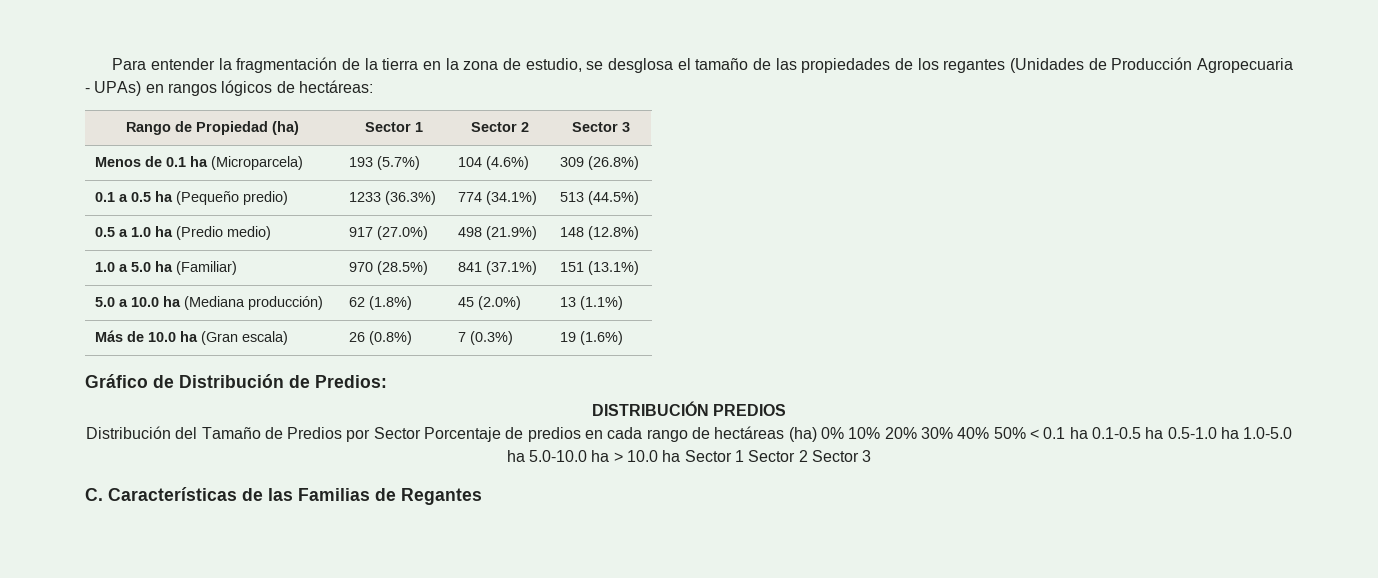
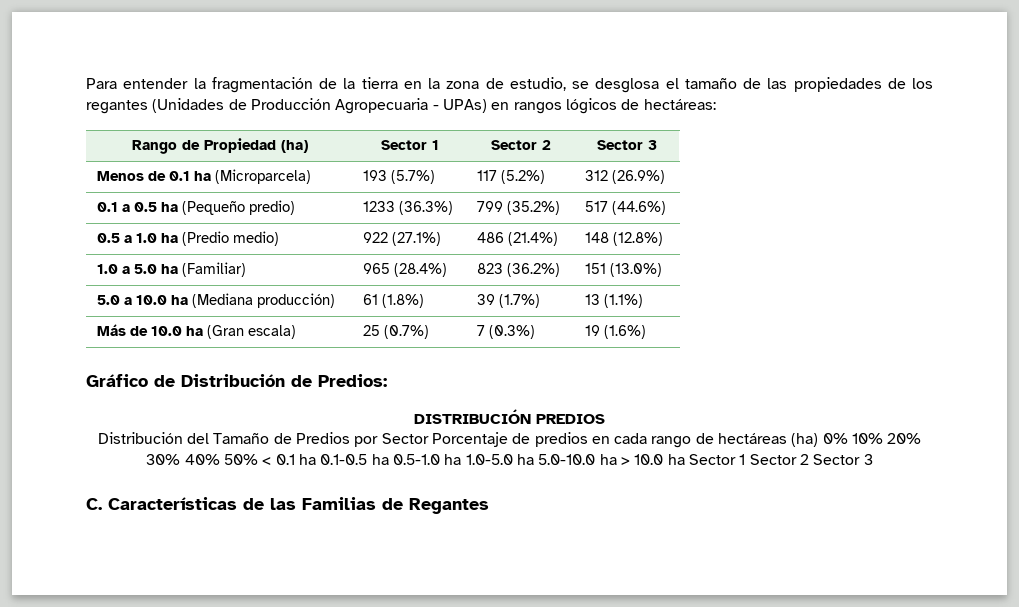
[458,156,530,170] [560,156,640,170] 104 (4.6%) | 309 (26.8%) -> [477,170,546,184] [585,170,666,184] 117 (5.2%) | 312 (26.9%)
[458,191,538,205] [560,191,640,205] 774 (34.1%) | 513 (44.5%) -> [477,201,561,215] [585,201,667,215] 799 (35.2%) | 517 (44.6%)
[349,226,429,240] [458,226,538,240] 917 (27.0%) | 498 (21.9%) -> [363,232,442,246] [477,232,559,246] 922 (27.1%) | 486 (21.4%)
[349,261,429,275] [458,261,538,275] 970 (28.5%) | 841 (37.1%) -> [363,263,448,277] [477,263,561,277] 965 (28.4%) | 823 (36.2%)
[588,261,640,275] (13.1%) -> [610,263,663,277] (13.0%)
[349,297,366,307] 62 -> [363,294,379,305] 61
[458,296,522,310] 45 (2.0%) -> [477,294,541,308] 39 (1.7%)
[349,331,413,345] 26 (0.8%) -> [363,325,430,339] 25 (0.7%)

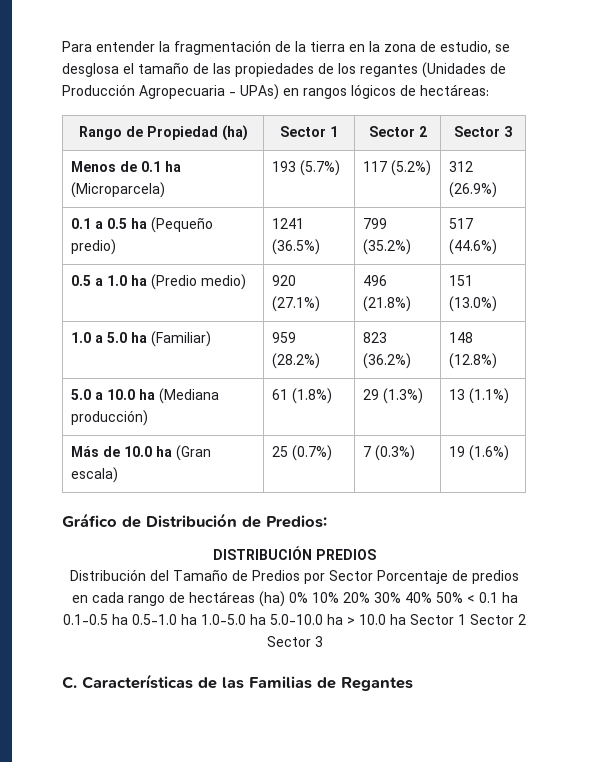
[363,201,454,215] 1233 (36.3%) -> [272,218,305,229] [272,239,321,255] 1241 (36.5%)
[363,232,389,243] 922 -> [272,275,297,286] 920
[477,232,559,246] [585,232,664,246] 486 (21.4%) | 148 (12.8%) -> [363,275,388,286] [363,296,412,312] [449,275,474,286] [449,296,498,312] 496 (21.8%) | 151 (13.0%)
[363,263,448,277] 965 (28.4%) -> [272,332,297,343] [272,353,321,369] 959 (28.2%)
[585,263,663,277] 151 (13.0%) -> [449,332,474,343] [449,353,498,369] 148 (12.8%)
[477,294,541,308] 39 (1.7%) -> [363,388,424,404] 29 (1.3%)

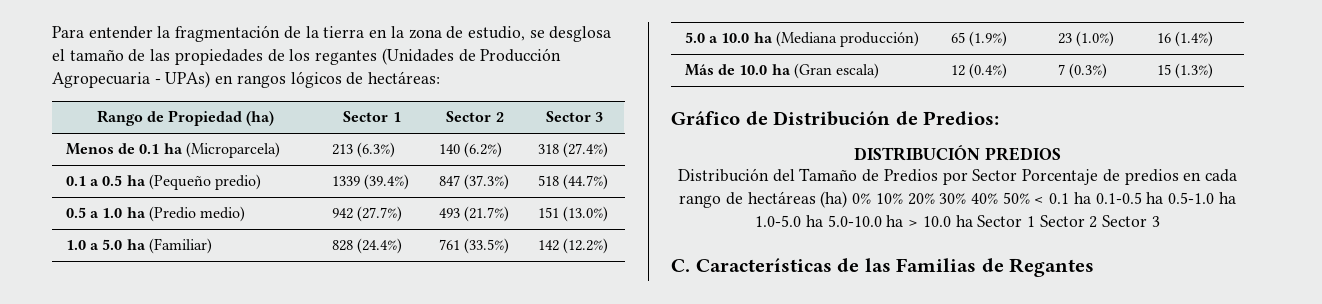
[272,160,341,176] [363,160,432,176] [449,161,474,172] [449,182,498,198] 193 (5.7%) | 117 (5.2%) | 312 (26.9%) -> [331,142,395,158] [438,142,502,158] [537,142,608,158] 213 (6.3%) | 140 (6.2%) | 318 (27.4%)
[272,218,305,229] [272,239,321,255] [363,218,388,229] [363,239,412,255] [449,218,474,229] [449,239,498,255] 1241 (36.5%) | 799 (35.2%) | 517 (44.6%) -> [331,174,409,190] [438,174,509,190] [537,174,608,190] 1339 (39.4%) | 847 (37.3%) | 518 (44.7%)
[272,275,297,286] [272,296,321,312] [363,275,388,286] [363,296,412,312] 920 (27.1%) | 496 (21.8%) -> [331,206,402,222] [438,206,509,222] 942 (27.7%) | 493 (21.7%)
[272,332,297,343] [272,353,321,369] [363,332,388,343] [363,353,412,369] [449,332,474,343] [449,353,498,369] 959 (28.2%) | 823 (36.2%) | 148 (12.8%) -> [331,238,402,254] [438,238,509,254] [537,238,608,254] 828 (24.4%) | 761 (33.5%) | 142 (12.2%)
[272,388,333,404] [363,388,424,404] [449,388,510,404] 61 (1.8%) | 29 (1.3%) | 13 (1.1%) -> [950,31,1007,47] [1057,31,1114,47] [1156,31,1213,47] 65 (1.9%) | 23 (1.0%) | 16 (1.4%)
[272,445,333,461] 25 (0.7%) -> [950,63,1007,79] 12 (0.4%)
[449,445,510,461] 19 (1.6%) -> [1156,63,1213,79] 15 (1.3%)

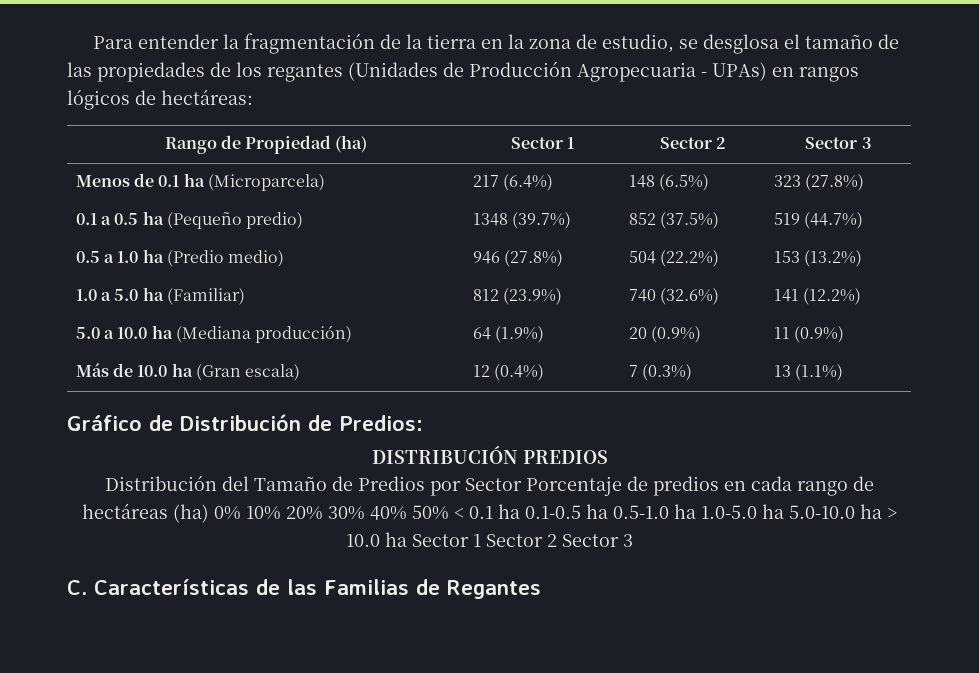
[331,142,395,158] [438,142,502,158] [537,142,608,158] 213 (6.3%) | 140 (6.2%) | 318 (27.4%) -> [472,174,554,191] [628,174,710,191] [773,174,865,191] 217 (6.4%) | 148 (6.5%) | 323 (27.8%)
[331,174,409,190] [438,174,509,190] [537,175,559,186] 1339 (39.4%) | 847 (37.3%) | 518 -> [472,212,572,229] [628,212,720,229] [773,213,800,225] 1348 (39.7%) | 852 (37.5%) | 519
[331,206,402,222] [438,206,509,222] [537,206,608,222] 942 (27.7%) | 493 (21.7%) | 151 (13.0%) -> [472,250,564,267] [628,250,720,267] [773,250,863,267] 946 (27.8%) | 504 (22.2%) | 153 (13.2%)
[331,238,402,254] [438,238,509,254] [537,240,559,251] 828 (24.4%) | 761 (33.5%) | 142 -> [472,288,563,305] [628,288,720,305] [773,289,799,302] 812 (23.9%) | 740 (32.6%) | 141
[950,32,965,43] 65 -> [472,327,491,340] 64
[1057,31,1114,47] [1156,31,1213,47] 23 (1.0%) | 16 (1.4%) -> [628,326,702,343] [773,326,845,343] 20 (0.9%) | 11 (0.9%)
[1156,63,1213,79] 15 (1.3%) -> [773,364,844,381] 13 (1.1%)

